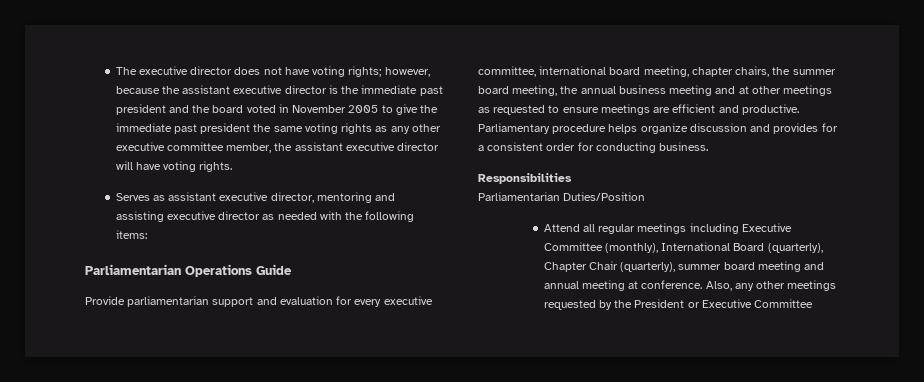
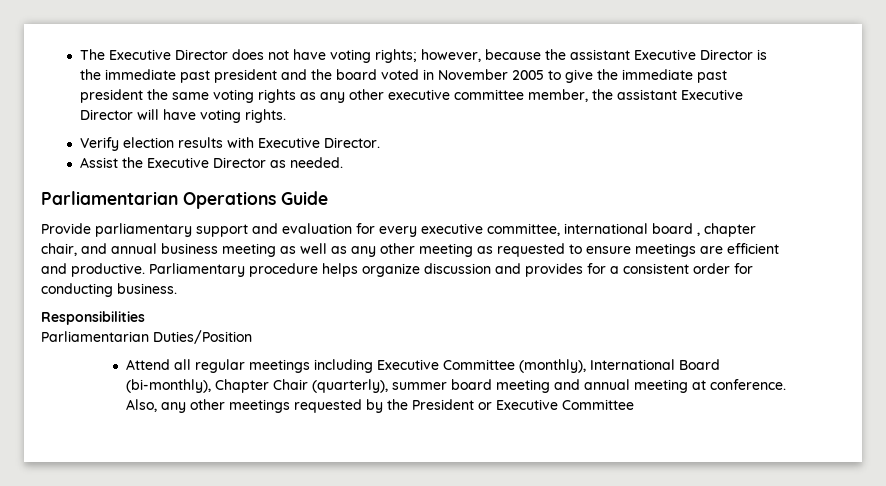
[138,66,233,75] executive director -> [108,49,228,60] Executive Director
[233,85,327,94] executive director -> [633,49,753,60] Executive Director
[345,142,440,151] executive director -> [680,89,743,100] [79,109,133,120] Executive Director
[115,192,396,203] [115,211,415,222] [115,230,147,239] Serves as assistant executive director, mentoring and assisting executive director as needed with the following items: -> [79,137,380,151] [79,157,343,168] Verify election results with Executive Director. // Assist the Executive Director as needed.
[127,296,210,307] parliamentarian -> [95,223,192,237] parliamentary
[643,66,836,77] [478,85,833,96] meeting, chapter chairs, the summer board meeting, the annual business meeting and at other meetings -> [697,223,756,237] [41,243,473,257] , chapter chair, and annual business meeting as well as any other meeting
[767,243,823,253] (quarterly), -> [125,379,211,393] (bi-monthly),

